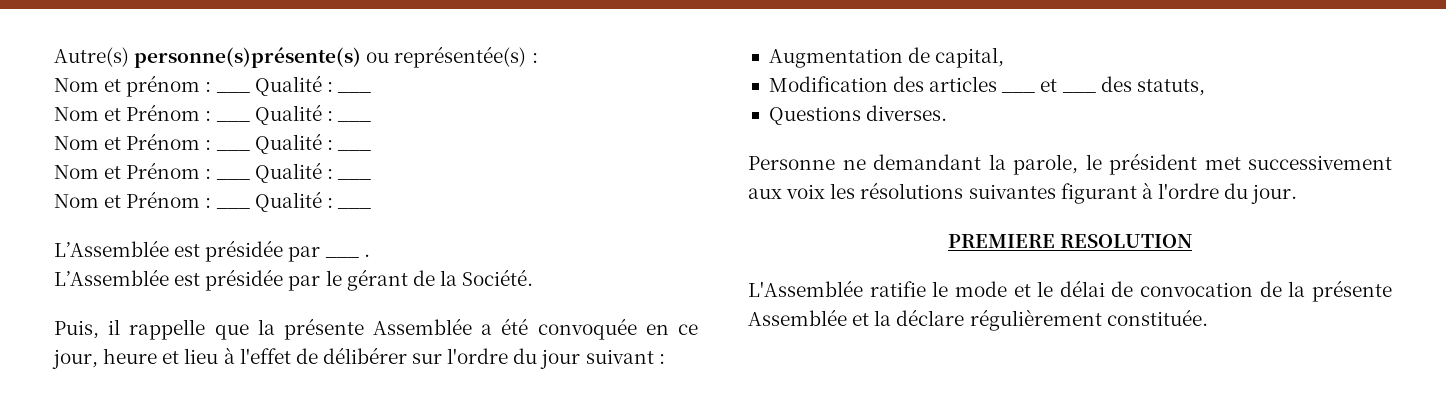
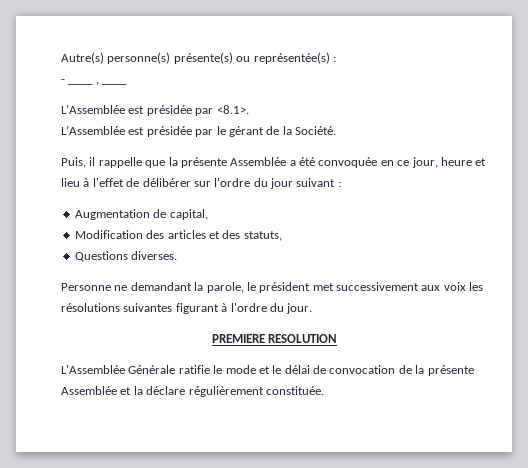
[134,47,362,68] personne(s)présente(s) -> [107,52,233,64] personne(s) présente(s)
[54,75,212,97] [215,75,333,96] [336,92,371,93] [54,104,212,121] [215,104,333,125] [336,121,371,122] [54,133,212,150] [215,133,333,154] [336,150,371,151] [54,162,212,179] [215,162,333,183] [336,179,371,180] [54,191,212,208] [215,191,333,212] [336,208,371,209] [54,240,359,262] [363,254,370,257] Nom et prénom : ___ Qualité : ___ // Nom et Prénom : ___ Qualité : ___ // Nom et Prénom : ___ Qualité : ___ // Nom et Prénom : ___ Qualité : ___ // Nom et Prénom : ___ Qualité : ___ // L’Assemblée est présidée par ___ . -> [61,79,65,83] [68,82,128,85] [61,104,249,116] - ____ , ____ // L’Assemblée est présidée par <8.1>.
[1001,92,1036,93] [1040,79,1058,92] [1061,92,1096,93] ___ et ___ -> [208,231,220,239] et
(863, 288) none -> [128,365,176,374] Générale

